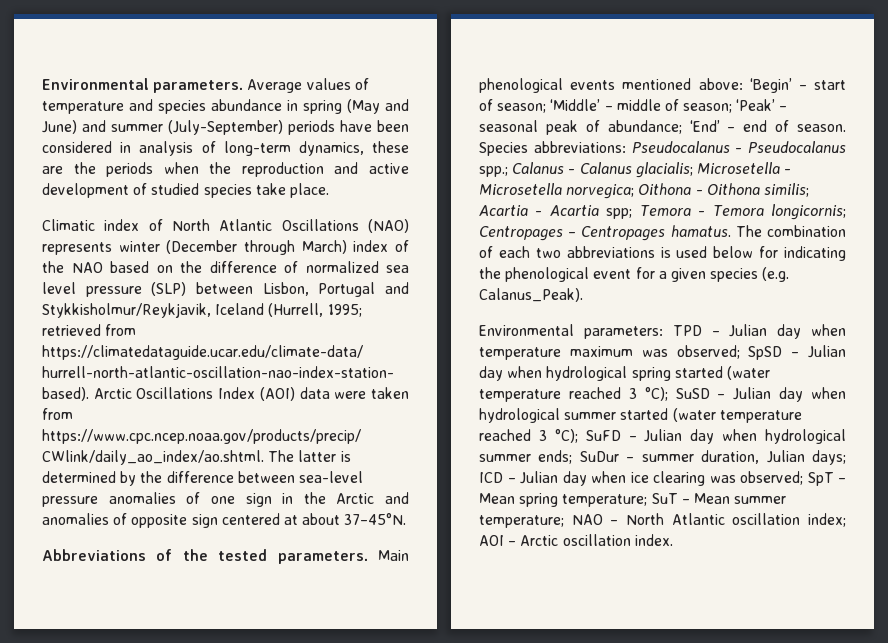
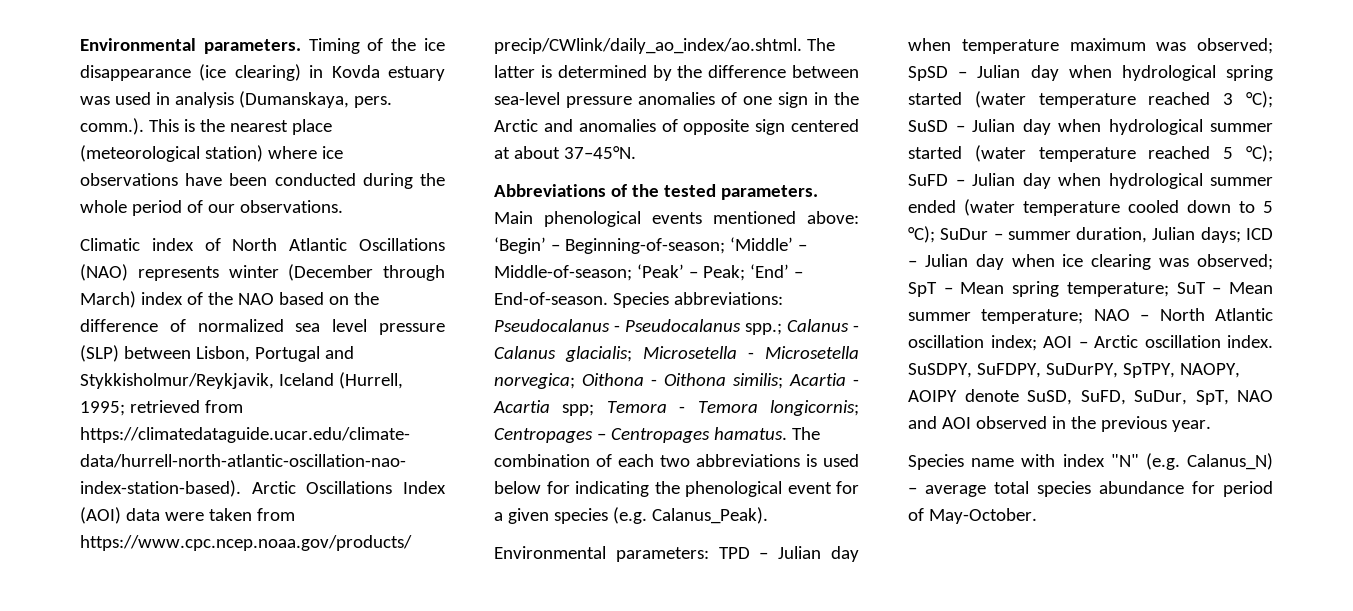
[247,78,369,93] [42,99,409,114] [42,120,409,135] [42,141,409,156] [42,162,409,177] [42,183,329,198] Average values of temperature and species abundance in spring (May and June) and summer (July-September) periods have been considered in analysis of long-term dynamics, these are the periods when the reproduction and active development of studied species take place. -> [308,38,446,54] [80,64,445,81] [80,91,392,108] [80,118,332,135] [80,145,343,162] [80,173,445,189] [80,200,343,216] Timing of the ice disappearance (ice clearing) in Kovda estuary was used in analysis (Dumanskaya, pers. comm.). This is the nearest place (meteorological station) where ice observations have been conducted during the whole period of our observations.
[814,80,846,90] [479,99,788,113] [479,120,846,135] start of season; ‘Middle’ – middle of season; ‘Peak’ – seasonal peak of abundance; ‘End’ – end of season. -> [564,237,807,254] [494,264,803,281] [494,292,608,305] Beginning-of-season; ‘Middle’ – Middle-of-season; ‘Peak’ – Peak; ‘End’ – End-of-season.
[538,430,547,441] 3 -> [1223,147,1234,159] 5
[538,450,573,464] ends; -> [908,199,1273,216] [908,226,935,243] ended (water temperature cooled down to 5 °C);
(673, 540) none -> [908,363,1240,378] [908,389,1273,405] [908,416,1211,432] [908,453,1273,470] [908,481,1273,497] [908,508,1037,524] SuSDPY, SuFDPY, SuDurPY, SpTPY, NAOPY, AOIPY denote SuSD, SuFD, SuDur, SpT, NAO and AOI observed in the previous year. // Species name with index "N" (e.g. Calanus_N) – average total species abundance for period of May-October.

